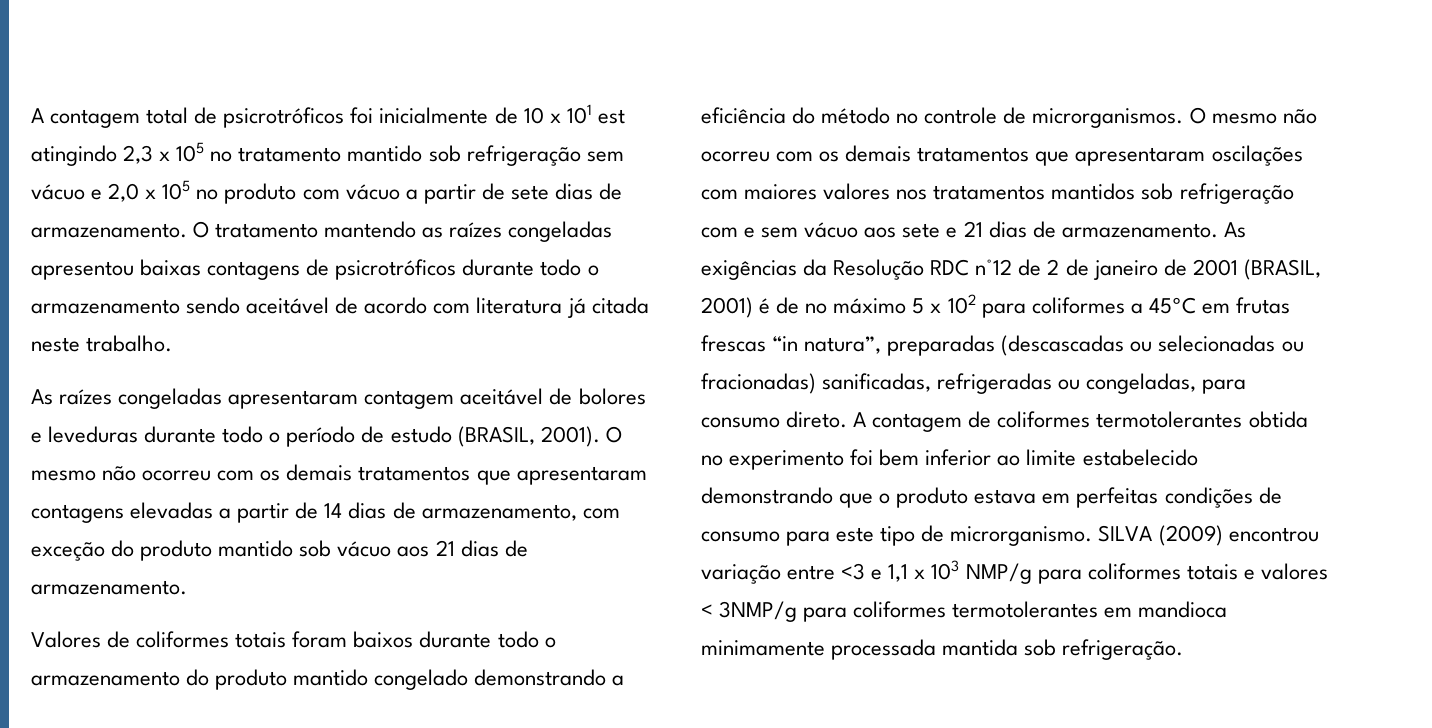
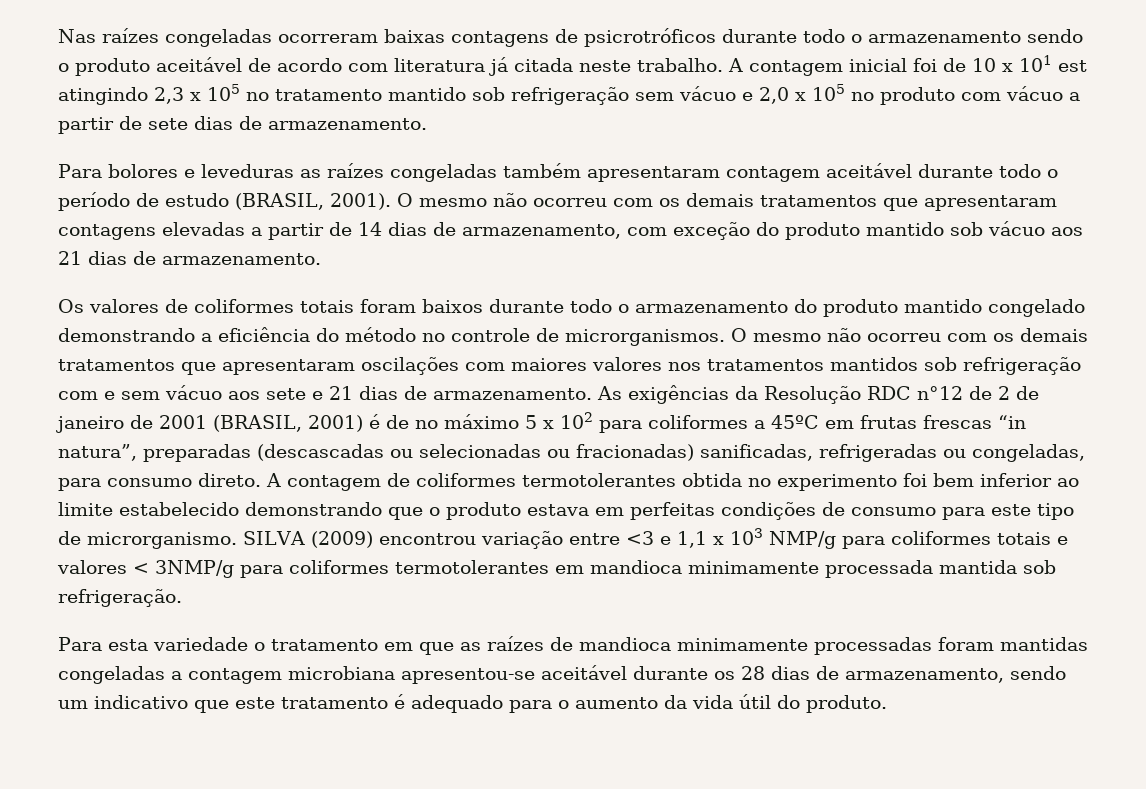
[31,107,489,128] A contagem total de psicrotróficos foi inicialmente -> [58,28,1083,47] [58,57,937,76] Nas raízes congeladas ocorreram baixas contagens de psicrotróficos durante todo o armazenamento sendo o produto aceitável de acordo com literatura já citada neste trabalho. A contagem inicial foi
[193,221,613,242] [31,259,599,280] [31,297,649,318] [31,335,173,352] [31,388,646,409] [31,426,139,443] O tratamento mantendo as raízes congeladas apresentou baixas contagens de psicrotróficos durante todo o armazenamento sendo aceitável de acordo com literatura já citada neste trabalho. // As raízes congeladas apresentaram contagem aceitável de bolores e leveduras -> [58,163,912,182] // Para bolores e leveduras as raízes congeladas também apresentaram contagem aceitável
[31,631,101,648] Valores -> [58,299,159,313] Os valores
(1184, 649) none -> [58,636,1088,655] [58,665,1066,684] [58,694,887,713] // Para esta variedade o tratamento em que as raízes de mandioca minimamente processadas foram mantidas congeladas a contagem microbiana apresentou-se aceitável durante os 28 dias de armazenamento, sendo um indicativo que este tratamento é adequado para o aumento da vida útil do produto.

